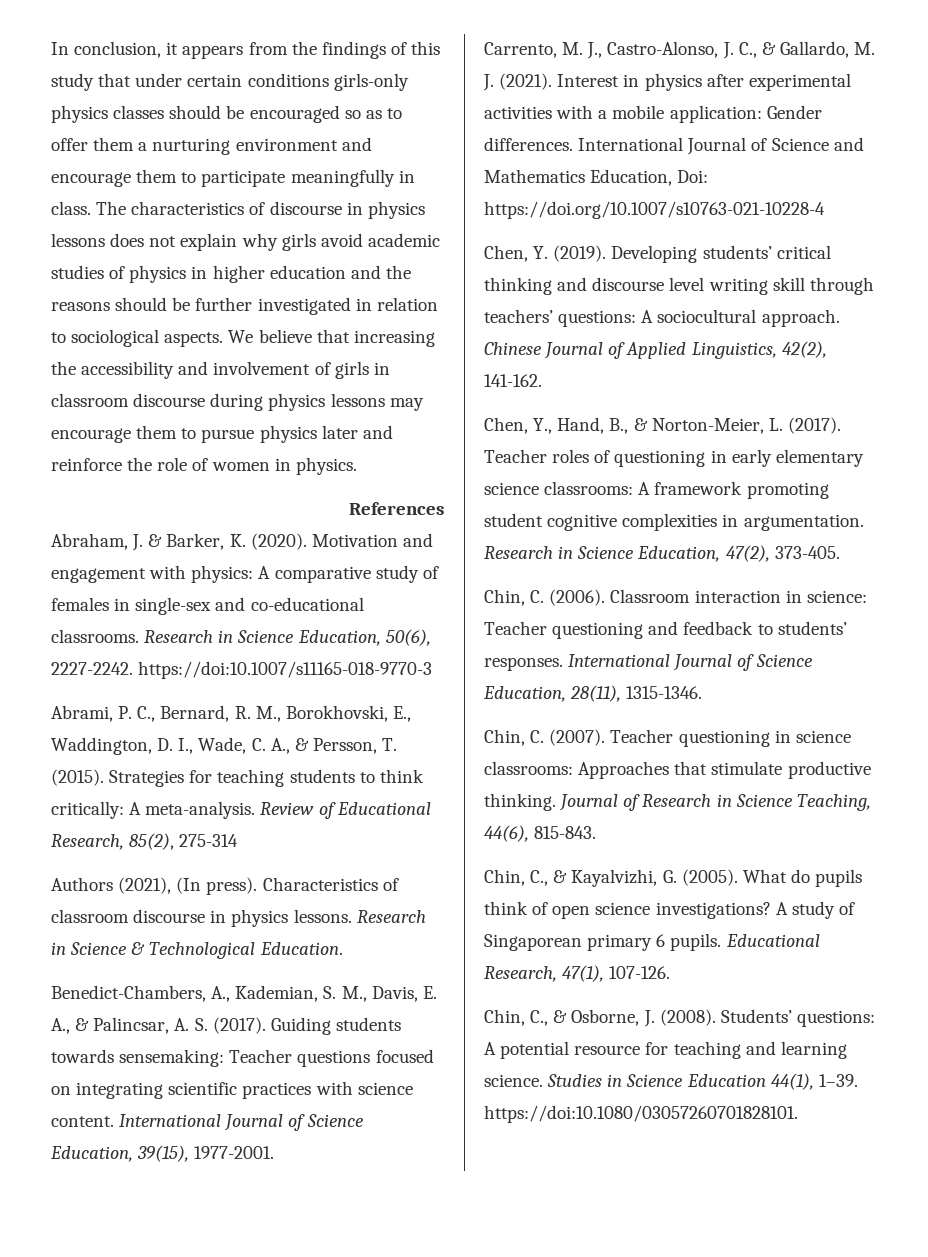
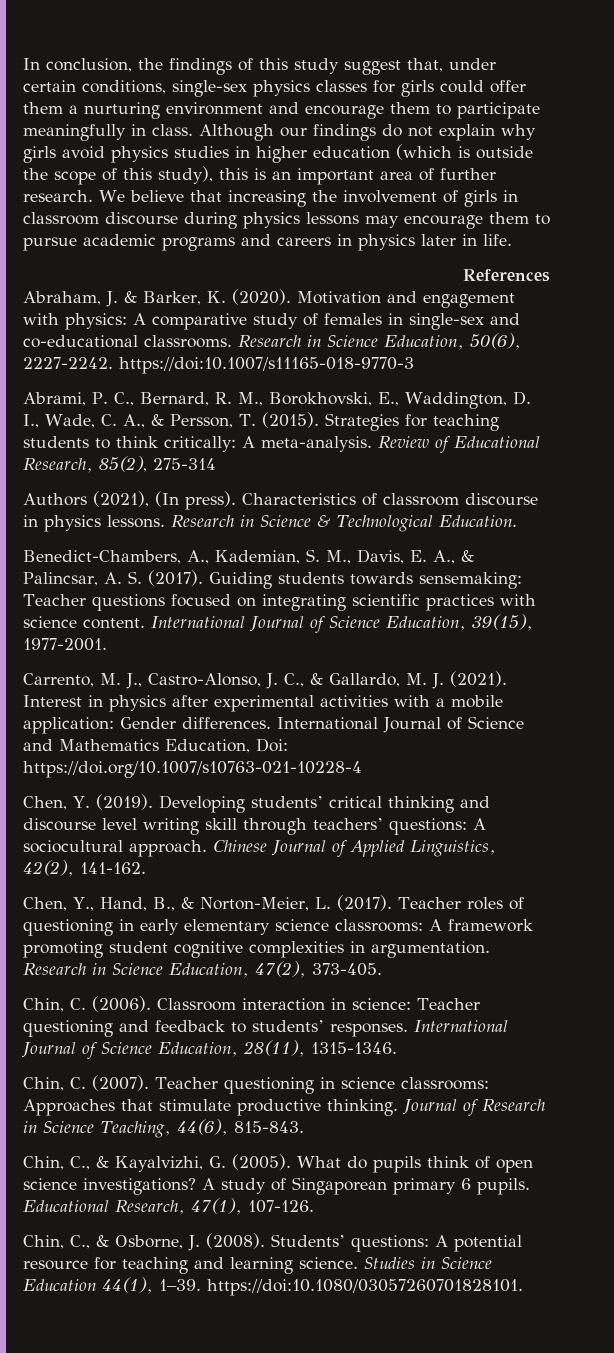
[166,42,288,59] it appears from -> (132, 65) none
[98,73,409,91] [51,105,402,123] that under certain conditions girls-only physics classes should be encouraged so as to -> [344,58,496,75] [23,80,484,97] suggest that, under certain conditions, single-sex physics classes for girls could
[96,201,425,219] [51,233,145,247] The characteristics of discourse in physics lessons does -> [199,124,402,141] Although our findings do
[367,233,440,247] [51,265,411,283] [51,297,438,315] [51,329,224,347] academic studies of physics in higher education and the reasons should be further investigated in relation to sociological aspects. -> [111,144,533,163] [23,166,496,185] [23,190,93,202] physics studies in higher education (which is outside the scope of this study), this is an important area of further research.
[81,361,209,379] accessibility and -> (337, 196) none
[259,425,393,443] [51,457,357,475] physics later and reinforce the role of women in physics. -> [83,234,512,251] academic programs and careers in physics later in life.

